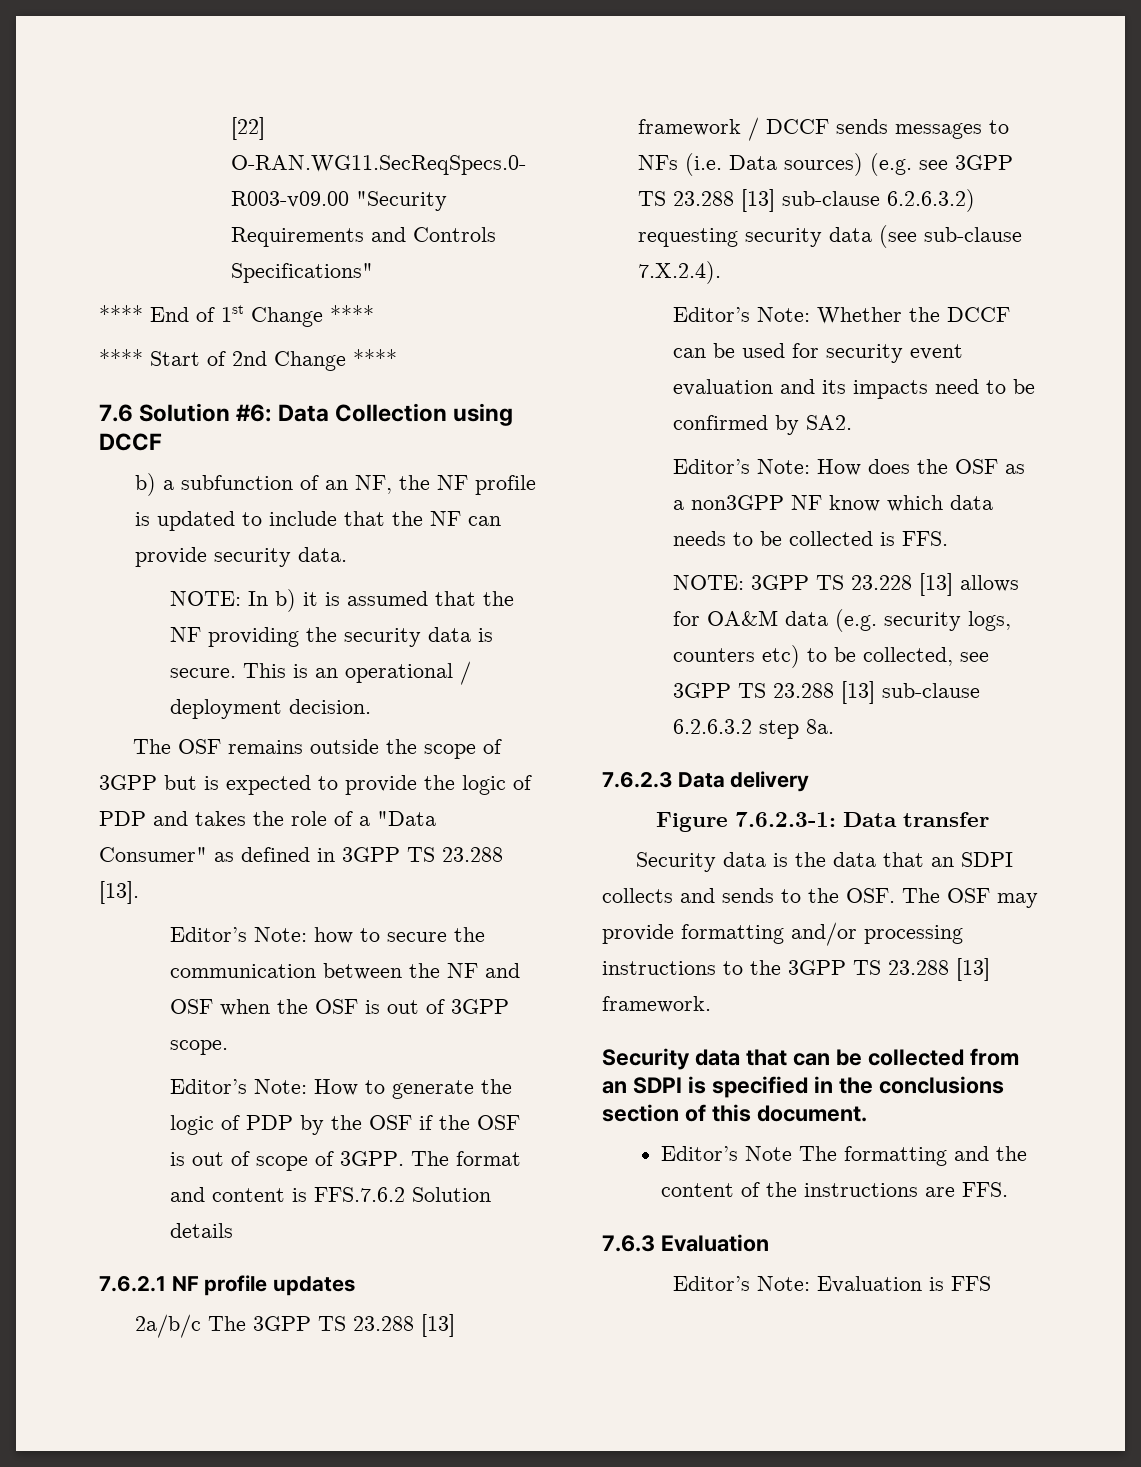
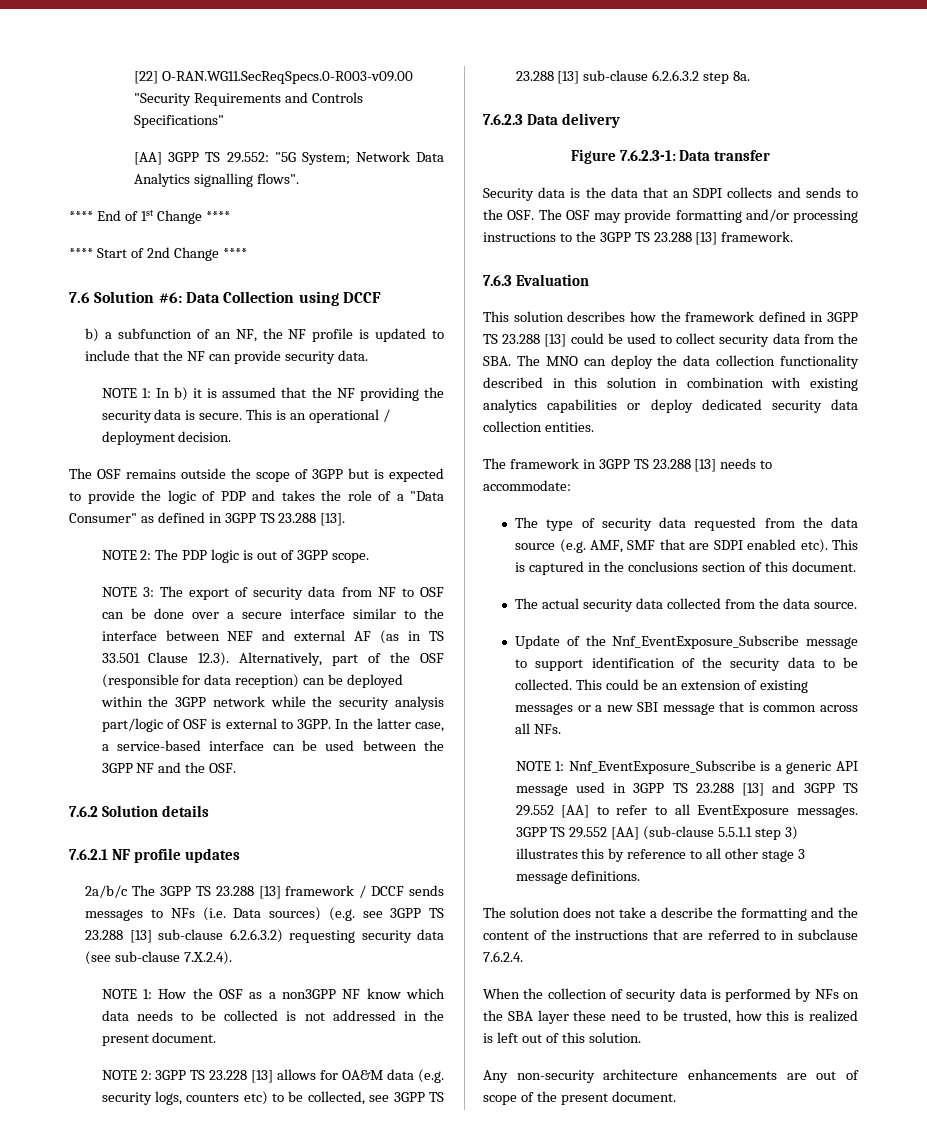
(373, 273) none -> [134,151,445,165] [134,173,299,187] // [AA] 3GPP TS 29.552: "5G System; Network Data Analytics signalling flows".
[170,591,242,606] NOTE: -> [101,388,151,398] NOTE 1:
[170,927,486,944] [170,963,521,980] [170,999,359,1016] Editor’s Note: how to secure the communication between the NF and OSF when the OSF -> [101,549,240,563] NOTE 2: The PDP logic
[170,1079,513,1099] [170,1115,521,1135] [170,1151,522,1171] [170,1187,406,1202] Editor’s Note: How to generate the logic of PDP by the OSF if the OSF is out of scope of 3GPP. The format and content is FFS.7.6.2 -> [101,586,444,600] [101,608,445,619] [101,630,445,644] [101,652,444,666] [101,674,404,688] [100,696,445,710] [101,718,445,732] [101,740,445,751] [101,762,237,773] [69,806,98,817] NOTE 3: The export of security data from NF to OSF can be done over a secure interface similar to the interface between NEF and external AF (as in TS 33.501 Clause 12.3). Alternatively, part of the OSF (responsible for data reception) can be deployed within the 3GPP network while the security analysis part/logic of OSF is external to 3GPP. In the latter case, a service-based interface can be used between the 3GPP NF and the OSF. // 7.6.2
[673,307,1011,324] [673,343,964,363] [673,379,1036,399] [673,415,853,435] [673,459,911,476] Editor’s Note: Whether the DCCF can be used for security event evaluation and its impacts need to be confirmed by SA2. // Editor’s Note: How does -> [101,989,187,999] NOTE 1: How
[902,531,949,546] [673,575,745,590] FFS. // NOTE: -> [304,1010,444,1021] [101,1032,217,1046] [101,1070,152,1080] not addressed in the present document. // NOTE 2:
[602,1048,1019,1070] [602,1076,808,1098] Security data that can be collected from an SDPI is specified -> [483,274,590,286] [483,311,858,322] [483,333,858,347] [483,355,859,369] [483,377,858,391] [483,399,858,413] [483,421,594,432] [483,458,773,472] [483,480,571,491] [515,517,858,531] [515,539,858,553] [515,561,585,575] 7.6.3 Evaluation // This solution describes how the framework defined in 3GPP TS 23.288 [13] could be used to collect security data from the SBA. The MNO can deploy the data collection functionality described in this solution in combination with existing analytics capabilities or deploy dedicated security data collection entities. // The framework in 3GPP TS 23.288 [13] needs to accommodate: // The type of security data requested from the data source (e.g. AMF, SMF that are SDPI enabled etc). This is captured
[661,1146,838,1161] Editor’s Note The -> [515,598,857,612] [515,635,858,649] [515,657,858,671] [515,679,808,693] [515,701,858,715] [515,723,562,734] [515,760,858,774] [515,782,858,796] [515,804,858,818] [515,826,798,840] [515,848,805,862] [515,870,641,884] [483,907,737,918] The actual security data collected from the data source. // Update of the Nnf_EventExposure_Subscribe message to support identification of the security data to be collected. This could be an extension of existing messages or a new SBI message that is common across all NFs. // NOTE 1: Nnf_EventExposure_Subscribe is a generic API message used in 3GPP TS 23.288 [13] and 3GPP TS 29.552 [AA] to refer to all EventExposure messages. 3GPP TS 29.552 [AA] (sub-clause 5.5.1.1 step 3) illustrates this by reference to all other stage 3 message definitions. // The solution does not take a describe the
[925,1182,1009,1197] [602,1234,769,1252] [673,1276,992,1293] are FFS. // 7.6.3 Evaluation // Editor’s Note: Evaluation is FFS -> [653,929,858,940] [483,951,523,962] [483,988,859,1002] [483,1010,858,1024] [483,1032,641,1043] [483,1069,859,1083] [483,1091,676,1105] that are referred to in subclause 7.6.2.4. // When the collection of security data is performed by NFs on the SBA layer these need to be trusted, how this is realized is left out of this solution. // Any non-security architecture enhancements are out of scope of the present document.

